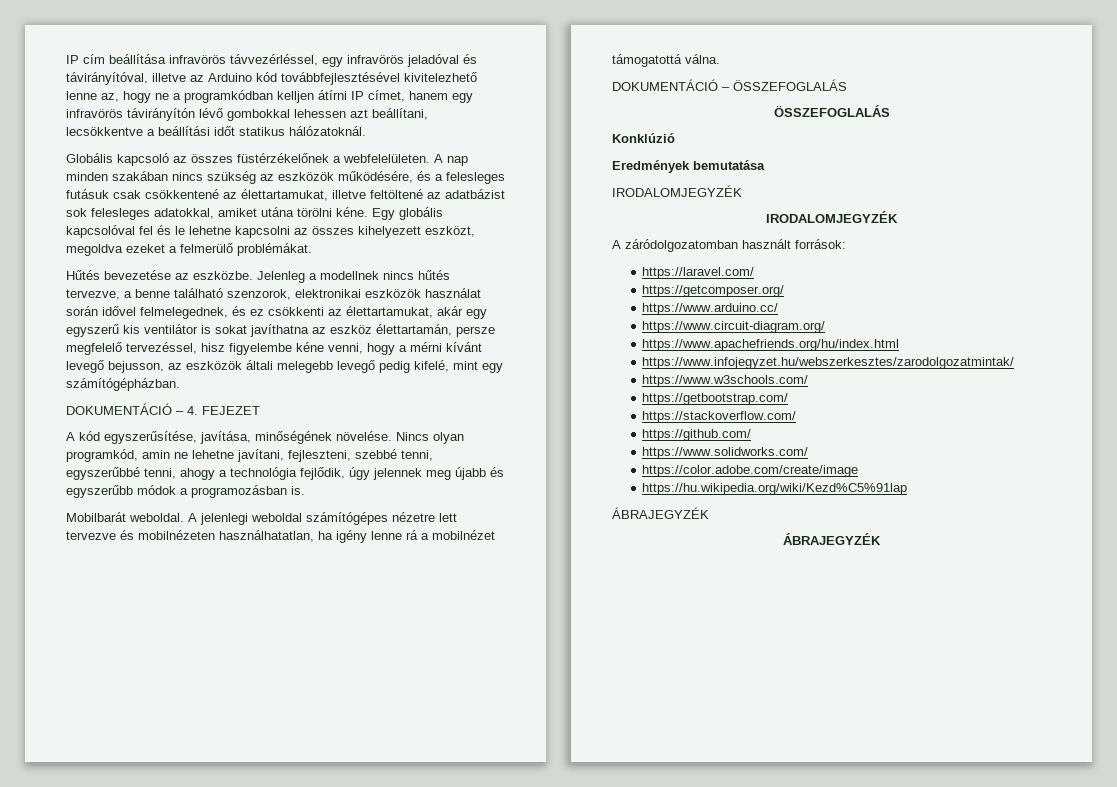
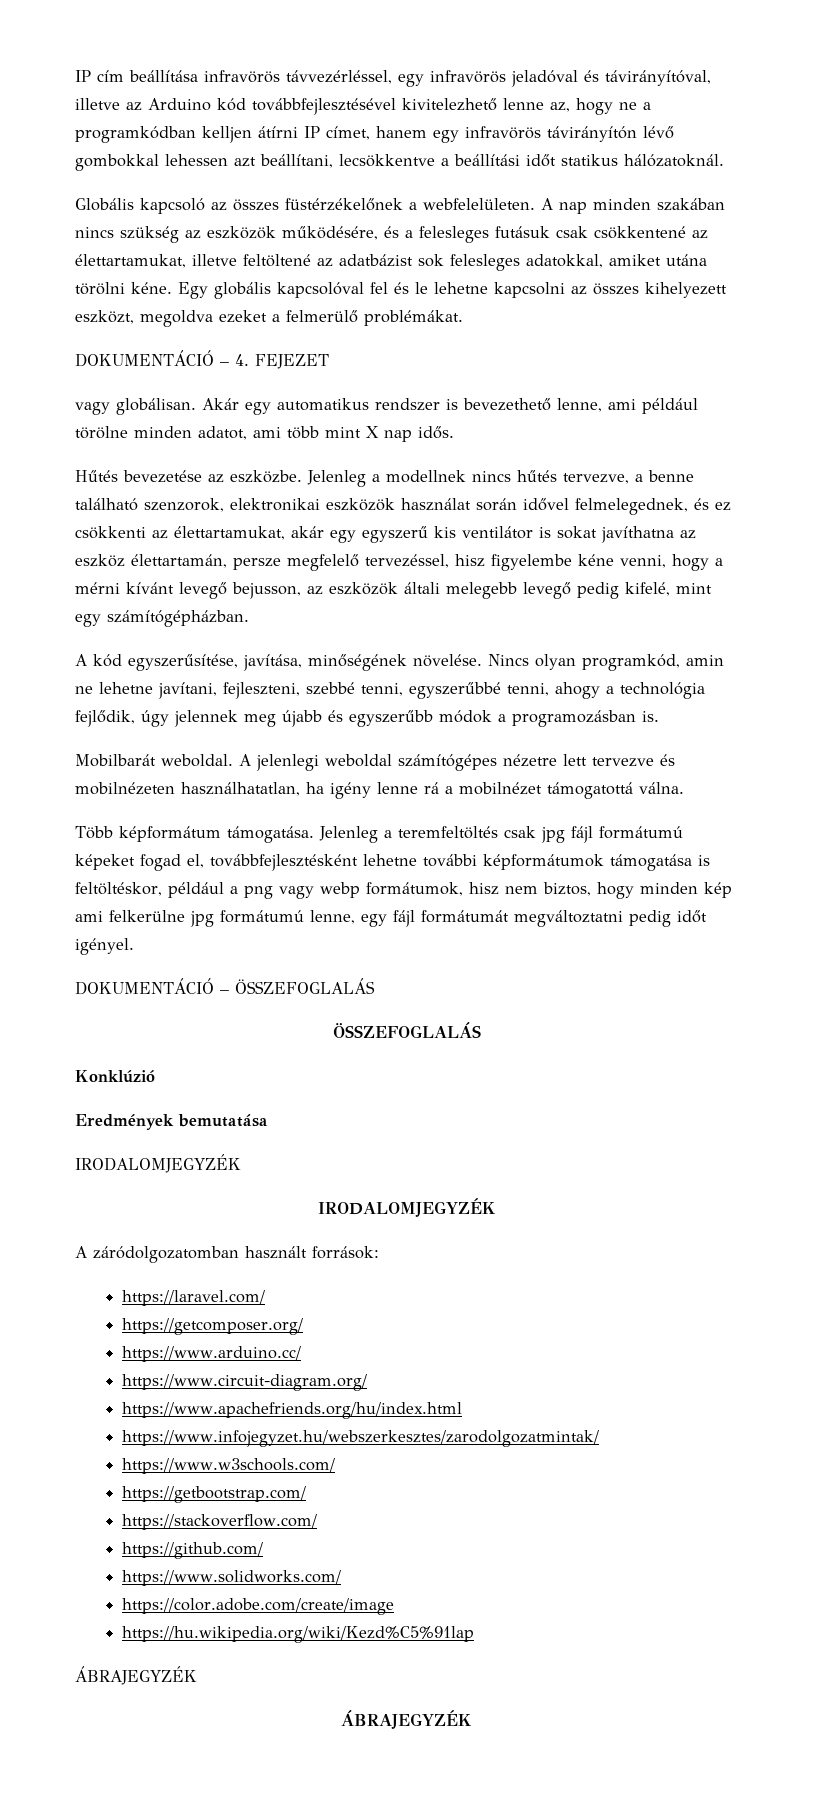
(312, 249) none -> [75,350,329,369] [75,398,698,415] [75,426,454,442] // DOKUMENTÁCIÓ – 4. FEJEZET // vagy globálisan. Akár egy automatikus rendszer is bevezethető lenne, ami például törölne minden adatot, ami több mint X nap idős.
[66,403,260,415] // DOKUMENTÁCIÓ – 4. FEJEZET -> (249, 618) none
(720, 59) none -> [75,826,683,843] [75,854,710,871] [75,882,732,899] [75,910,707,927] [75,938,134,955] // Több képformátum támogatása. Jelenleg a teremfeltöltés csak jpg fájl formátumú képeket fogad el, továbbfejlesztésként lehetne további képformátumok támogatása is feltöltéskor, például a png vagy webp formátumok, hisz nem biztos, hogy minden kép ami felkerülne jpg formátumú lenne, egy fájl formátumát megváltoztatni pedig időt igényel.

